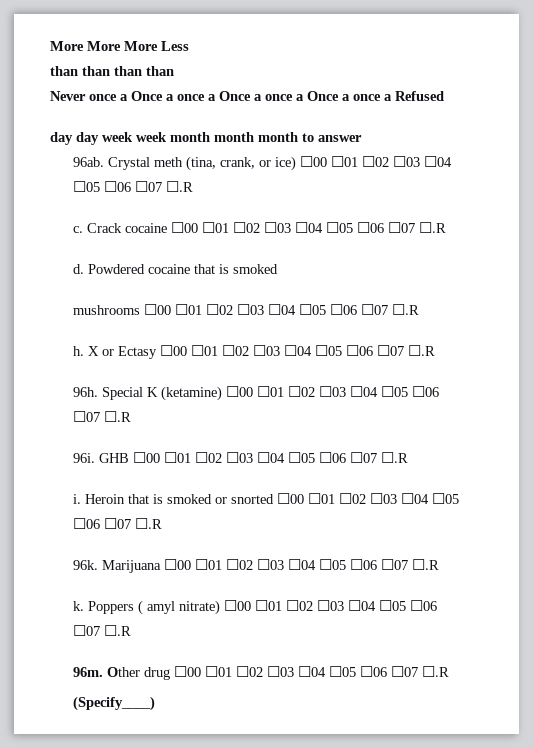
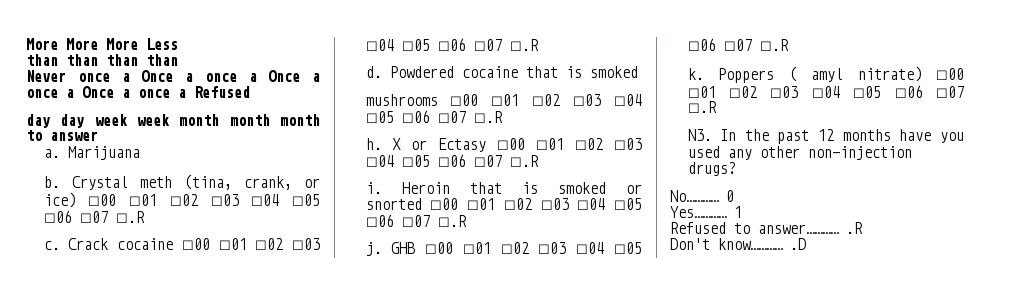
[72,157,104,167] 96ab. -> [43,146,140,160] [43,176,60,188] a. Marijuana // b.
[72,386,439,401] [72,411,131,422] [72,452,408,463] // 96h. Special K (ketamine) ☐00 ☐01 ☐02 ☐03 ☐04 ☐05 ☐06 ☐07 ☐.R // 96i. GHB ☐00 ☐01 ☐02 ☐03 ☐04 ☐05 ☐06 ☐07 ☐.R -> (539, 161) none
[72,560,161,573] 96k. Marijuana -> [365,242,416,256] j. GHB
[72,666,449,680] [72,696,155,711] 96m. Other drug ☐00 ☐01 ☐02 ☐03 ☐04 ☐05 ☐06 ☐07 ☐.R // (Specify____) -> [687,129,964,144] [687,146,912,160] [687,162,736,176] [670,190,734,202] [670,206,742,218] [670,222,863,234] [670,238,806,250] N3. In the past 12 months have you used any other non-injection drugs? // No………… 0 // Yes………… 1 // Refused to answer………… .R // Don't know………… .D

